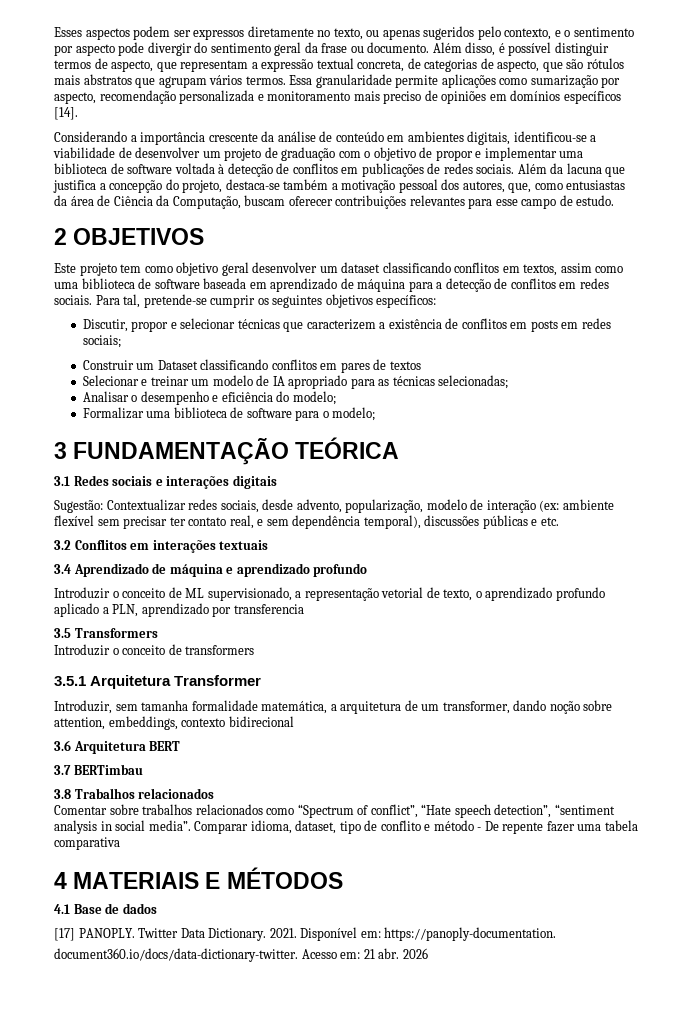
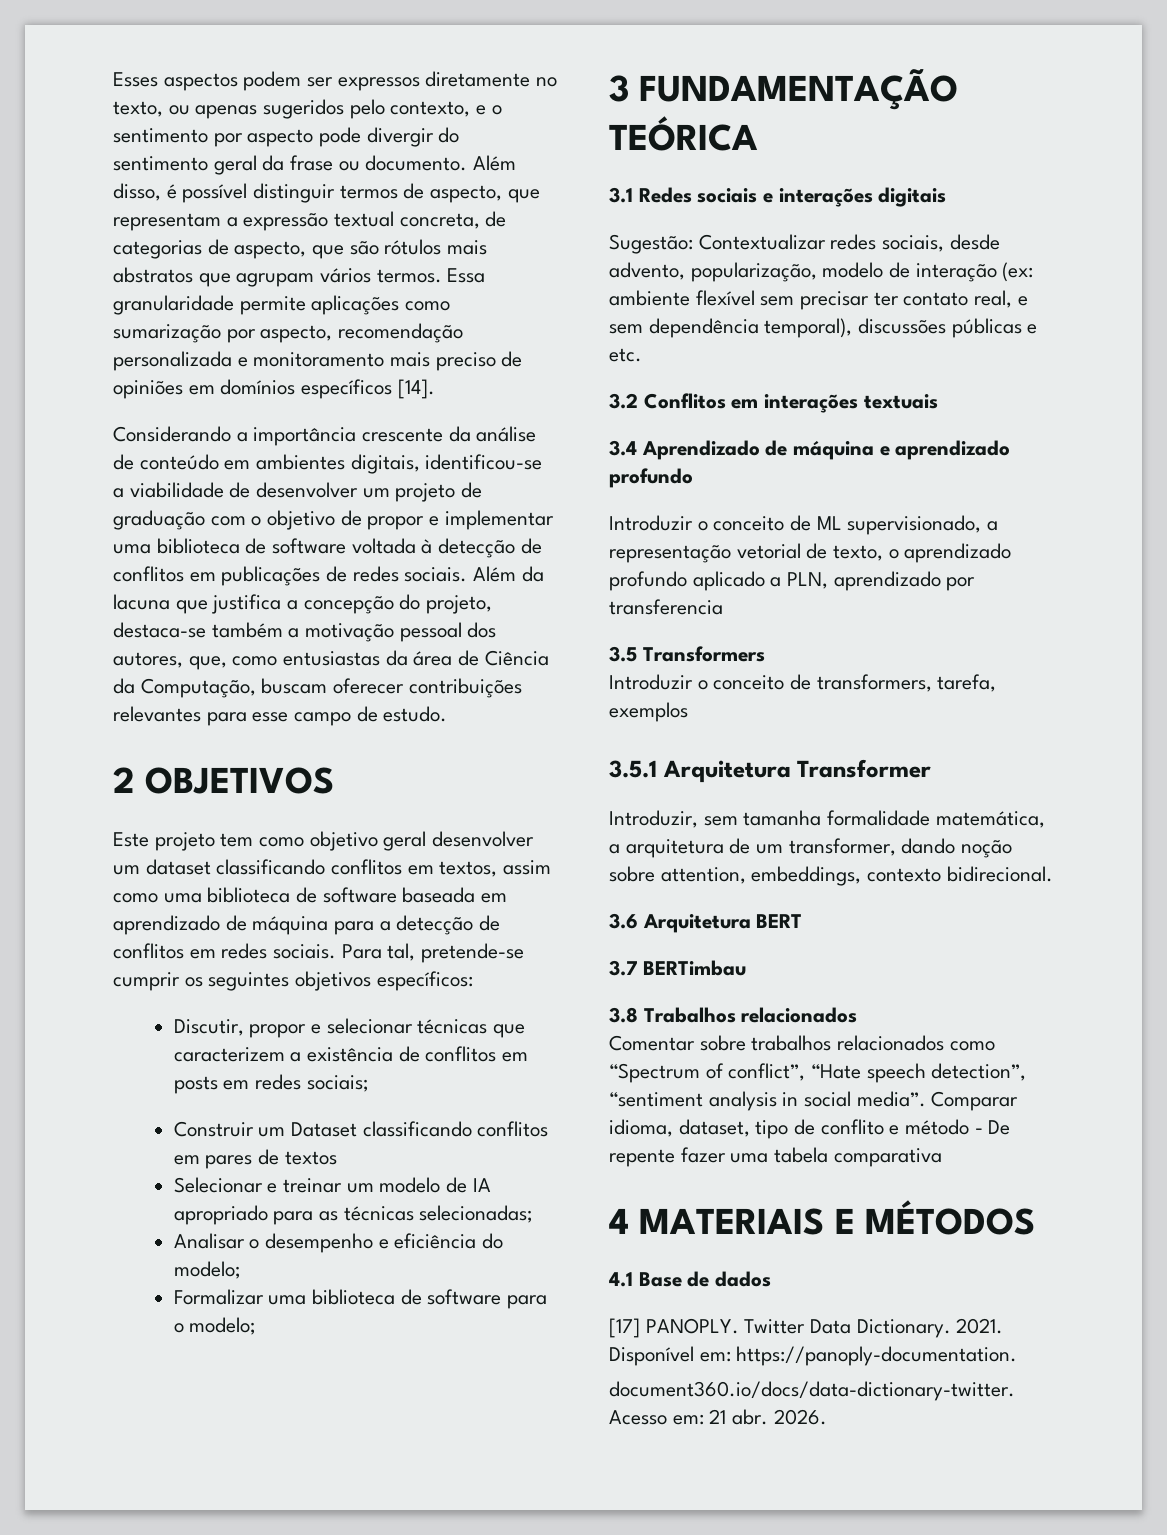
[185,645,255,655] transformers -> [816,674,997,692] [609,702,688,722] transformers, tarefa, exemplos
[228,716,294,727] bidirecional -> [946,866,1053,882] bidirecional.
[402,948,428,959] 2026 -> [773,1409,827,1425] 2026.

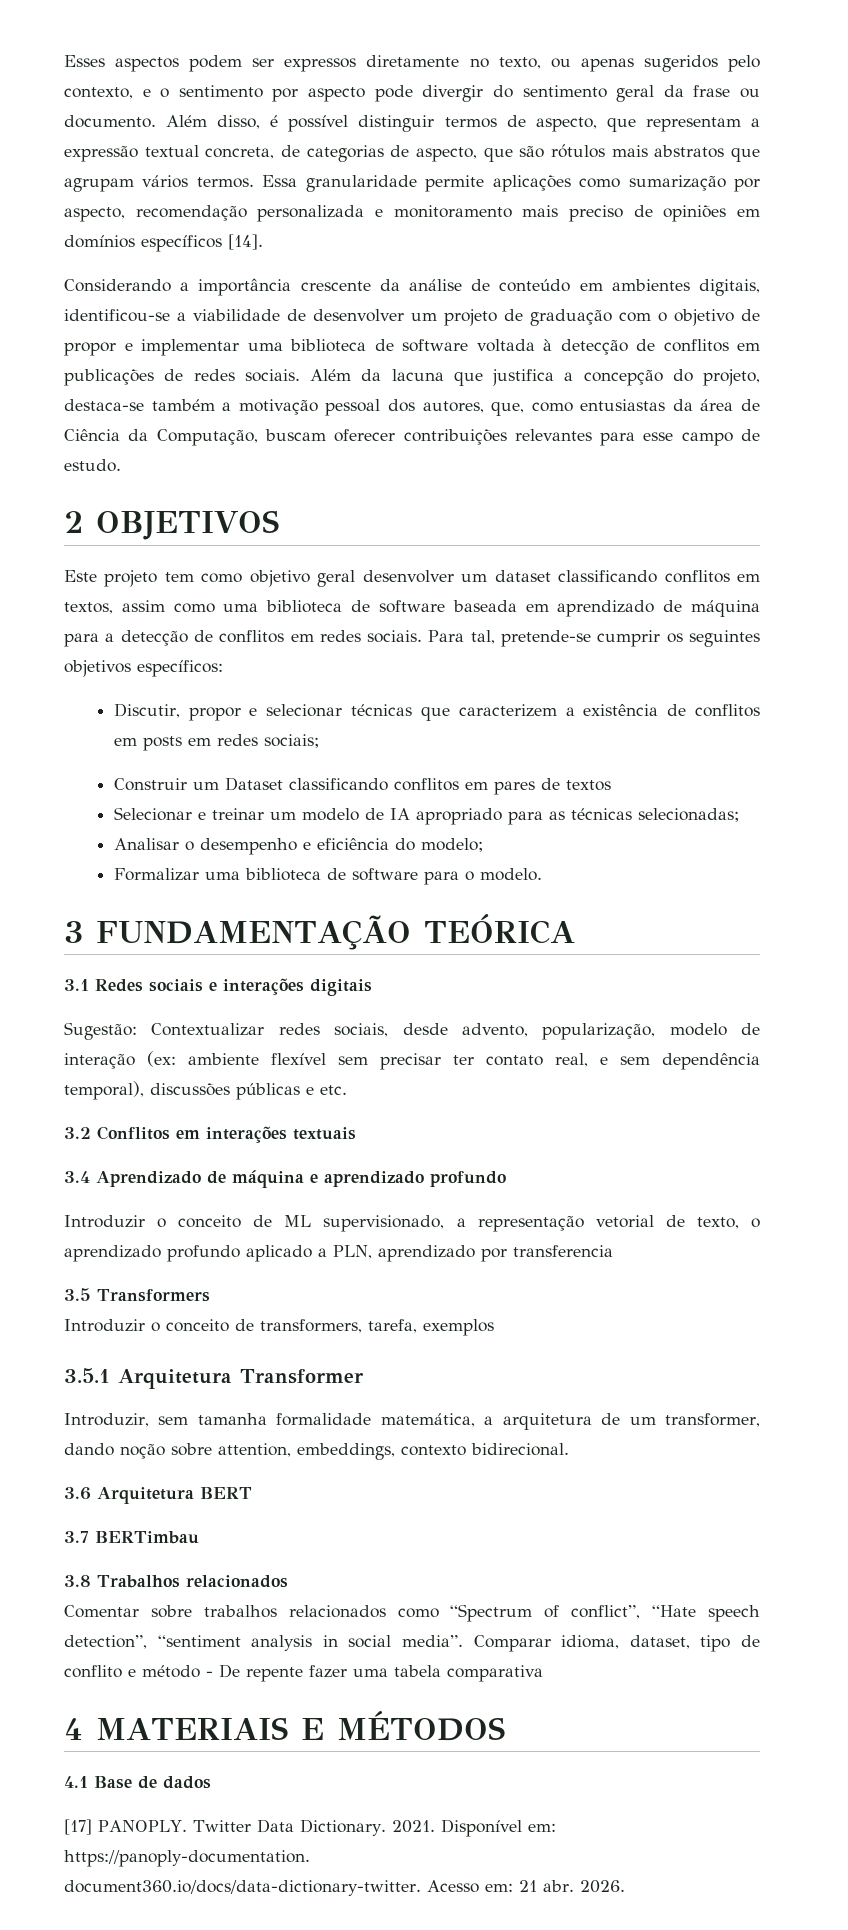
[189,1317,257,1335] modelo; -> [479,868,542,881] modelo.

